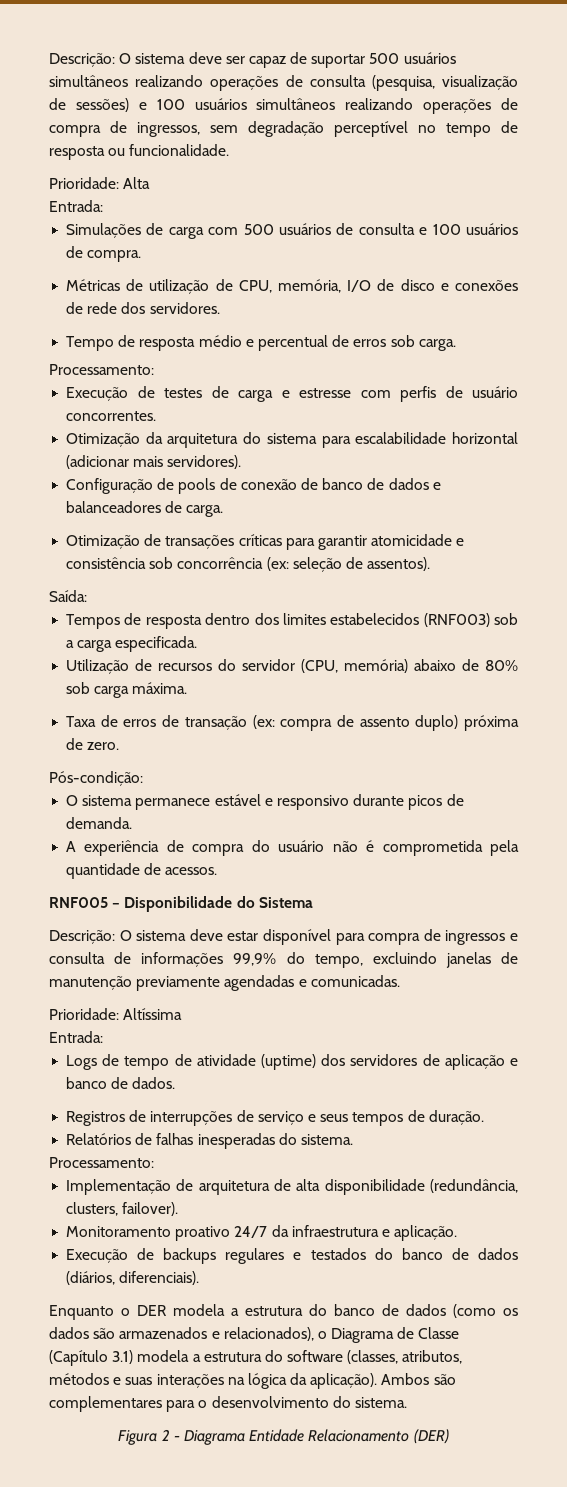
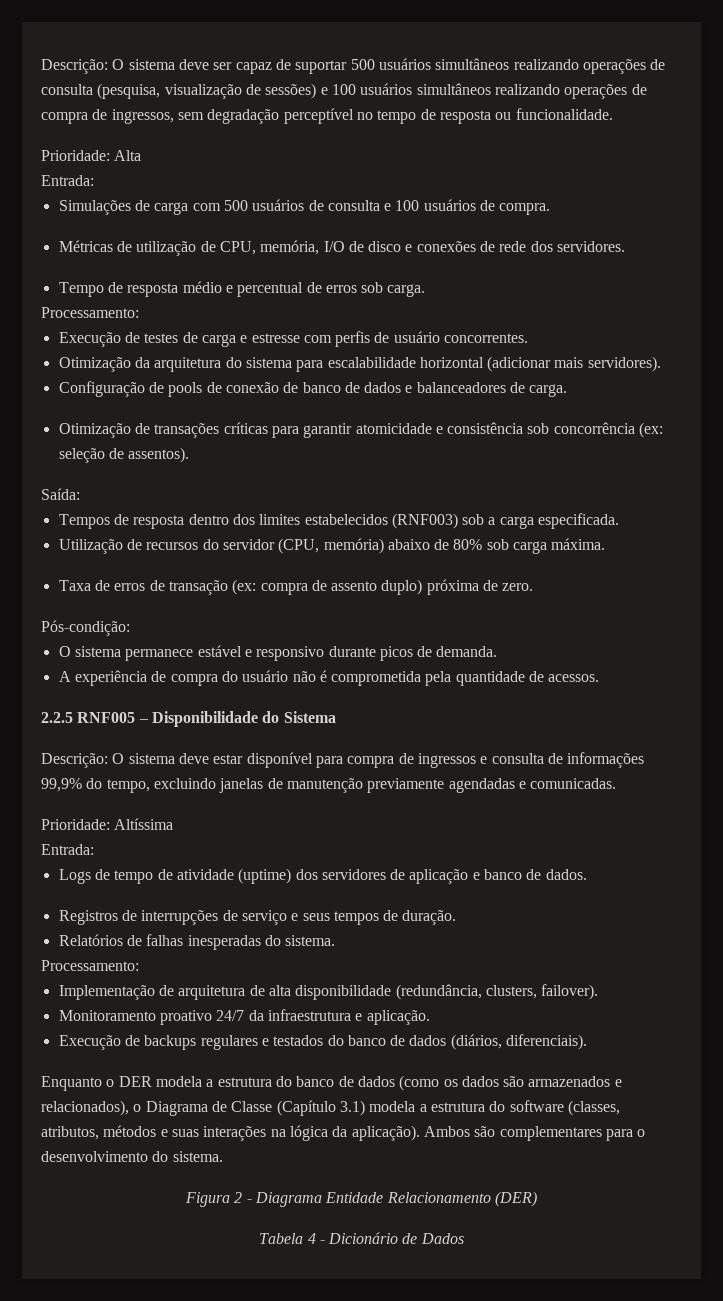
(218, 871) none -> [41,712,73,723] 2.2.5
(449, 1436) none -> [259,1232,464,1244] // Tabela 4 - Dicionário de Dados

